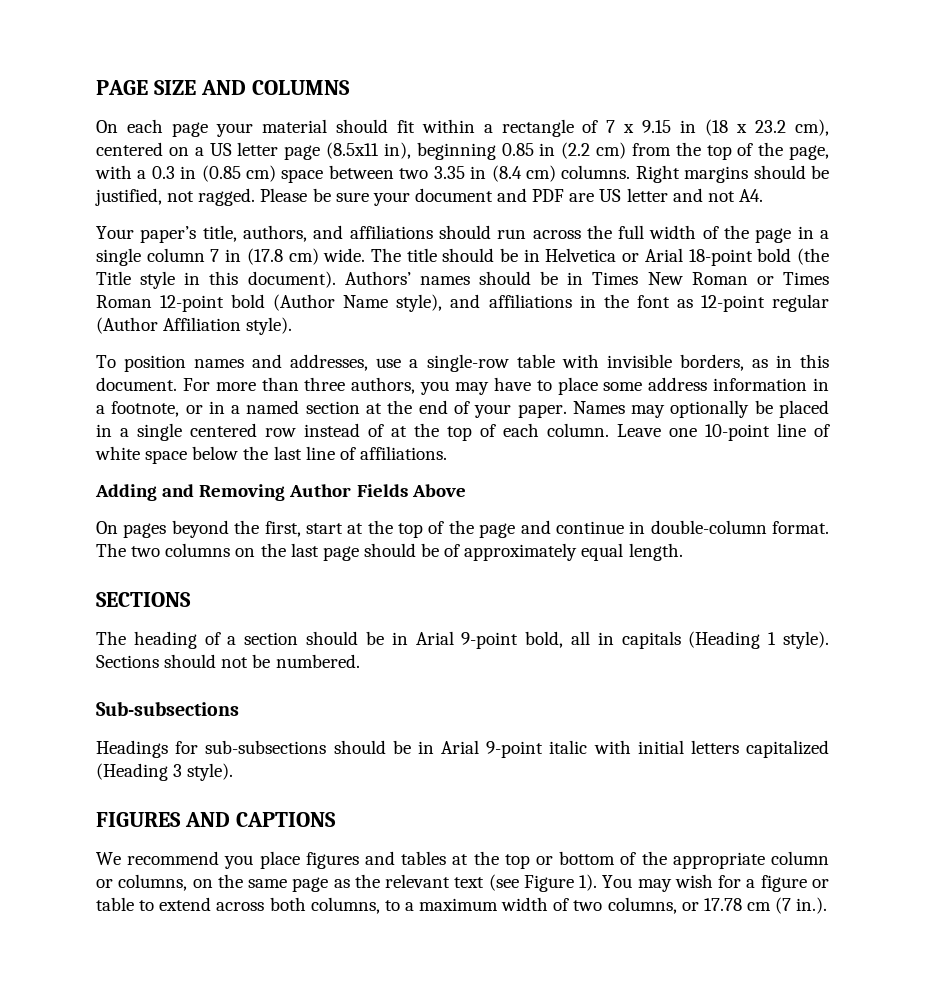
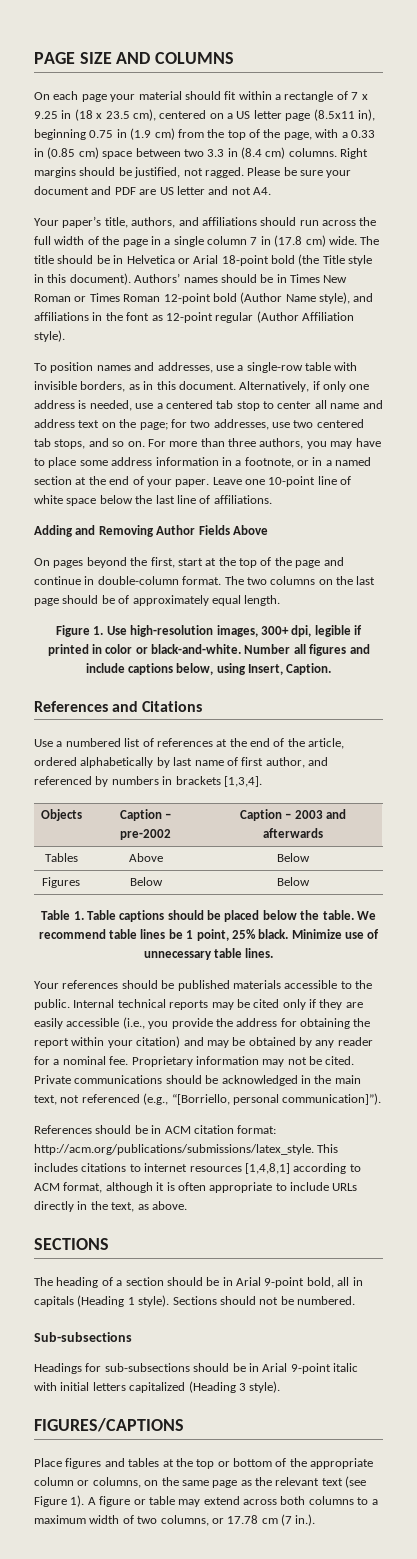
[642,120,672,133] 9.15 -> [34,111,58,119] 9.25
[755,120,787,133] 23.2 -> [105,111,130,119] 23.5
[501,142,591,159] 0.85 in (2.2 -> [89,128,152,140] 0.75 in (1.9
[151,166,175,179] 0.3 -> [350,130,375,138] 0.33
[433,166,465,179] 3.35 -> [207,149,225,157] 3.3
(177, 384) none -> [239,381,370,392] [34,400,383,411] [34,419,364,430] [34,438,145,449] Alternatively, if only one address is needed, use a centered tab stop to center all name and address text on the page; for two addresses, use two centered tab stops, and so on.
[572,400,829,418] [96,423,609,441] Names may optionally be placed in a single centered row instead of at the top of each column. -> (210, 483) none
(683, 552) none -> [56,625,362,637] [47,644,370,656] [85,663,332,675] [34,701,203,712] [34,738,345,749] [34,757,328,768] [34,776,262,787] [40,809,82,821] [119,809,172,821] [120,829,171,840] [239,809,347,821] [263,828,323,838] [44,853,78,862] [128,853,163,862] [277,853,310,862] [42,877,80,888] [129,877,163,886] [277,877,310,886] [41,910,376,922] [38,929,380,941] [143,948,274,960] [34,980,372,991] [34,999,363,1010] [34,1017,371,1029] [34,1036,373,1048] [34,1056,355,1067] [34,1075,361,1086] [34,1093,382,1105] [34,1125,277,1134] [34,1144,339,1155] [34,1163,361,1174] [34,1182,358,1193] [34,1201,187,1212] // Figure 1. Use high-resolution images, 300+ dpi, legible if printed in color or black-and-white. Number all figures and include captions below, using Insert, Caption. // References and Citations // Use a numbered list of references at the end of the article, ordered alphabetically by last name of first author, and referenced by numbers in brackets [1,3,4]. // Objects | Caption – pre-2002 | Caption – 2003 and afterwards // Tables | Above | Below // Figures | Below | Below // Table 1. Table captions should be placed below the table. We recommend table lines be 1 point, 25% black. Minimize use of unnecessary table lines. // Your references should be published materials accessible to the public. Internal technical reports may be cited only if they are easily accessible (i.e., you provide the address for obtaining the report within your citation) and may be obtained by any reader for a nominal fee. Proprietary information may not be cited. Private communications should be acknowledged in the main text, not referenced (e.g., “[Borriello, personal communication]”). // References should be in ACM citation format: http://acm.org/publications/submissions/latex_style. This includes citations to internet resources [1,4,8,1] according to ACM format, although it is often appropriate to include URLs directly in the text, as above.
[96,812,336,827] [96,851,300,869] FIGURES AND CAPTIONS // We recommend you place -> [34,1418,184,1432] [34,1458,62,1467] FIGURES/CAPTIONS // Place
[602,874,756,892] You may wish for a -> [87,1497,96,1505] A
[139,900,155,911] to -> [178,1499,201,1507] may
[310,897,380,914] columns, -> [308,1496,354,1505] columns

